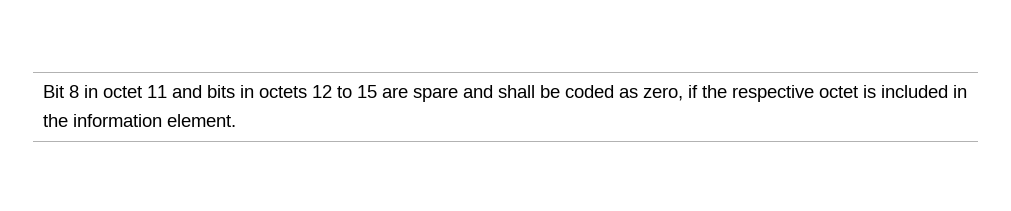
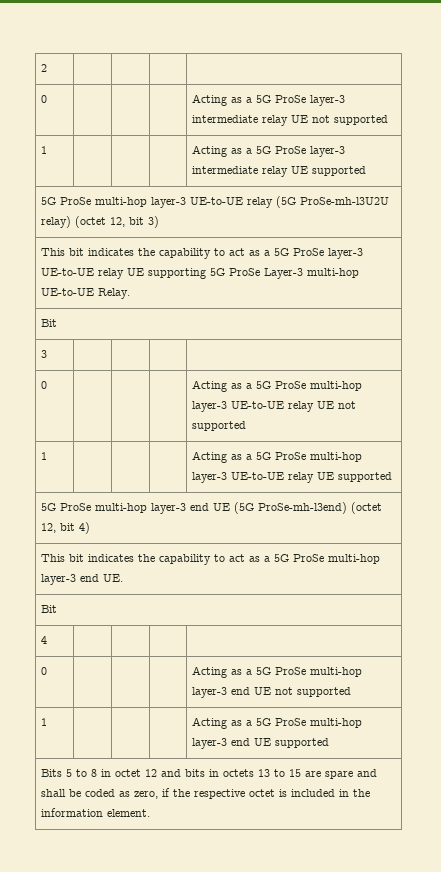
[42,85,64,98] Bit -> [41,64,48,72] [41,95,48,103] [192,94,346,106] [192,115,389,126] [41,146,48,154] [192,145,346,157] [192,166,367,177] [41,196,390,208] [41,216,160,228] [41,248,364,259] [41,268,360,279] [41,288,131,299] [41,319,58,327] [41,350,48,358] [41,381,48,389] [192,380,363,392] [192,401,357,412] [192,421,247,431] [41,452,48,460] [192,451,363,463] [192,472,393,483] [41,502,383,514] [41,522,91,534] [41,554,381,565] [41,574,124,585] [41,605,58,613] [41,636,48,644] [41,667,48,675] [192,666,363,678] [192,687,352,698] [41,718,48,726] [192,717,363,729] [192,738,330,749] [41,769,88,777] 2 | | | | // 0 | | | | Acting as a 5G ProSe layer-3 intermediate relay UE not supported // 1 | | | | Acting as a 5G ProSe layer-3 intermediate relay UE supported // 5G ProSe multi-hop layer-3 UE-to-UE relay (5G ProSe-mh-l3U2U relay) (octet 12, bit 3) // This bit indicates the capability to act as a 5G ProSe layer-3 UE-to-UE relay UE supporting 5G ProSe Layer-3 multi-hop UE-to-UE Relay. // Bit // 3 | | | | // 0 | | | | Acting as a 5G ProSe multi-hop layer-3 UE-to-UE relay UE not supported // 1 | | | | Acting as a 5G ProSe multi-hop layer-3 UE-to-UE relay UE supported // 5G ProSe multi-hop layer-3 end UE (5G ProSe-mh-l3end) (octet 12, bit 4) // This bit indicates the capability to act as a 5G ProSe multi-hop layer-3 end UE. // Bit // 4 | | | | // 0 | | | | Acting as a 5G ProSe multi-hop layer-3 end UE not supported // 1 | | | | Acting as a 5G ProSe multi-hop layer-3 end UE supported // Bits 5 to
[146,85,167,98] 11 -> [145,769,158,777] 12
[311,85,332,98] 12 -> [258,769,271,777] 13

